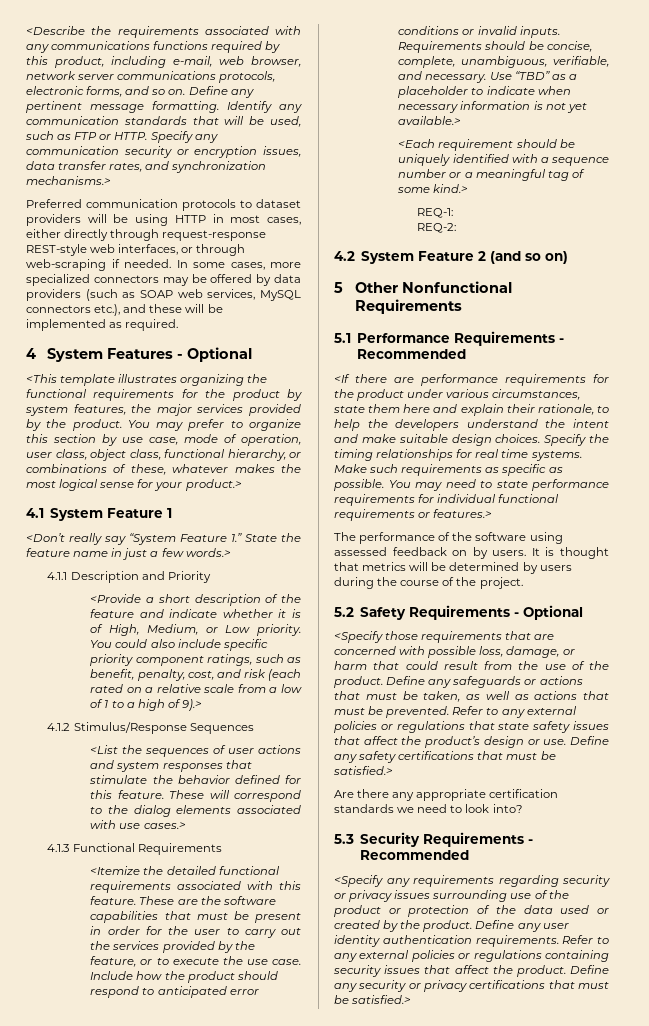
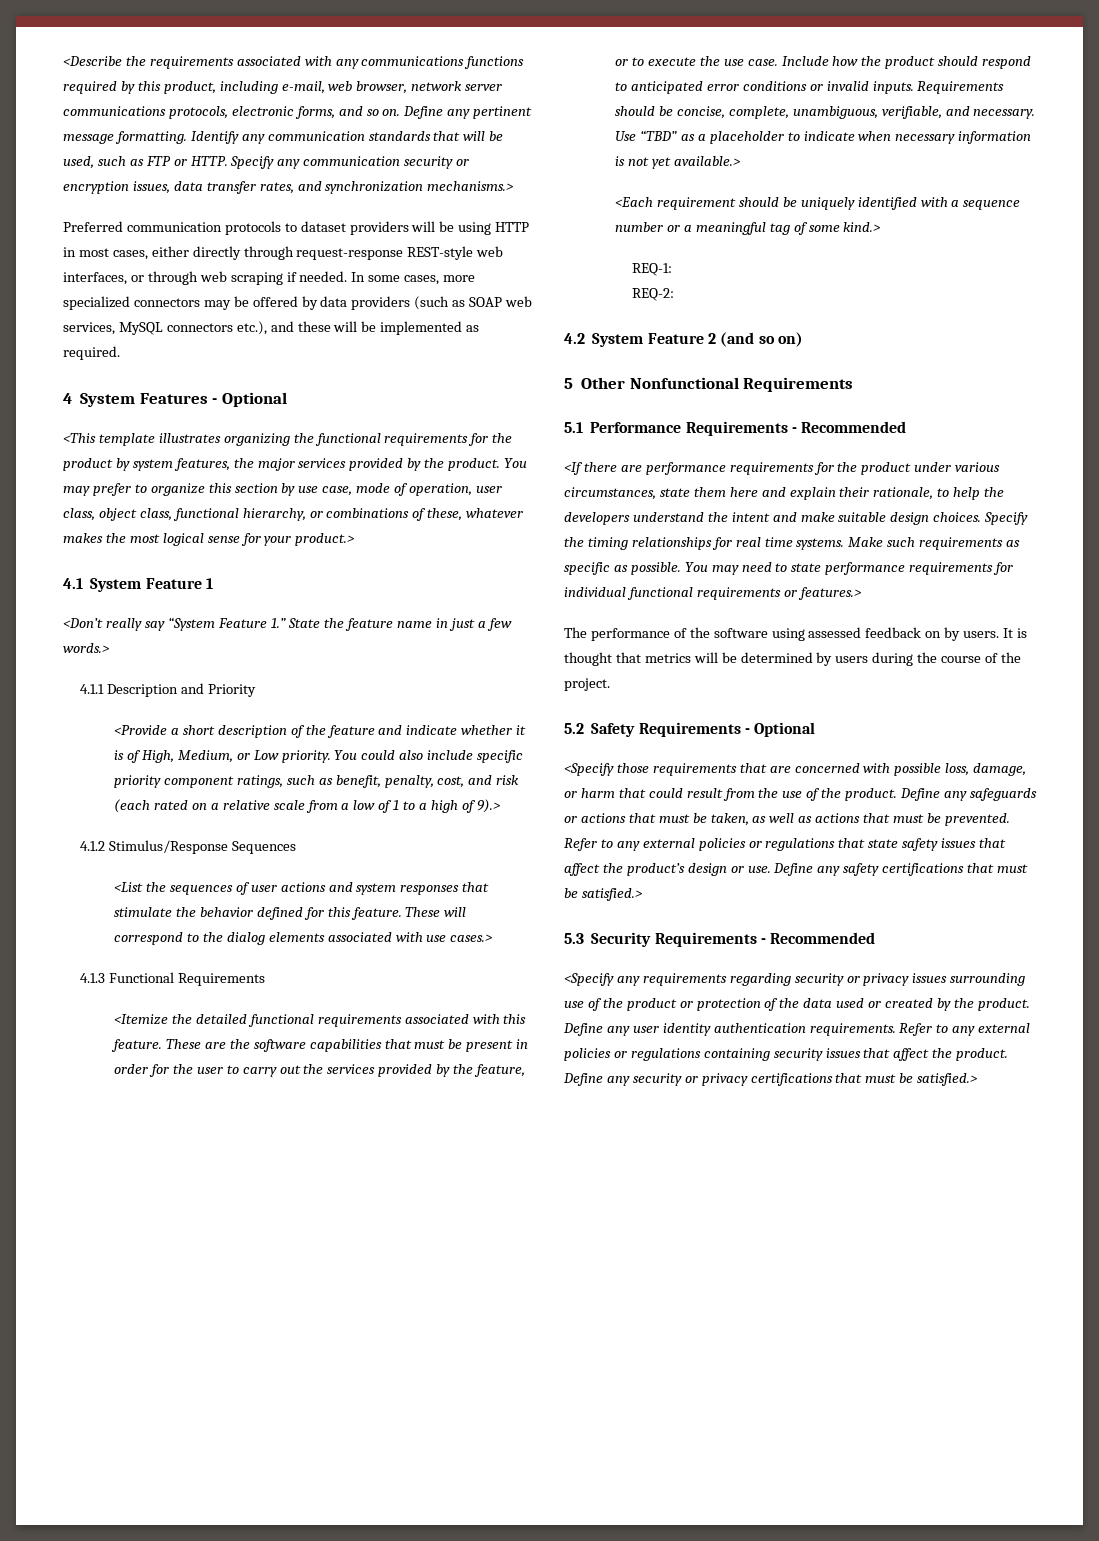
[26,259,106,271] web-scraping -> [199,271,283,285] web scraping
[334,789,559,801] [334,804,523,813] // Are there any appropriate certification standards we need to look into? -> (642, 894) none

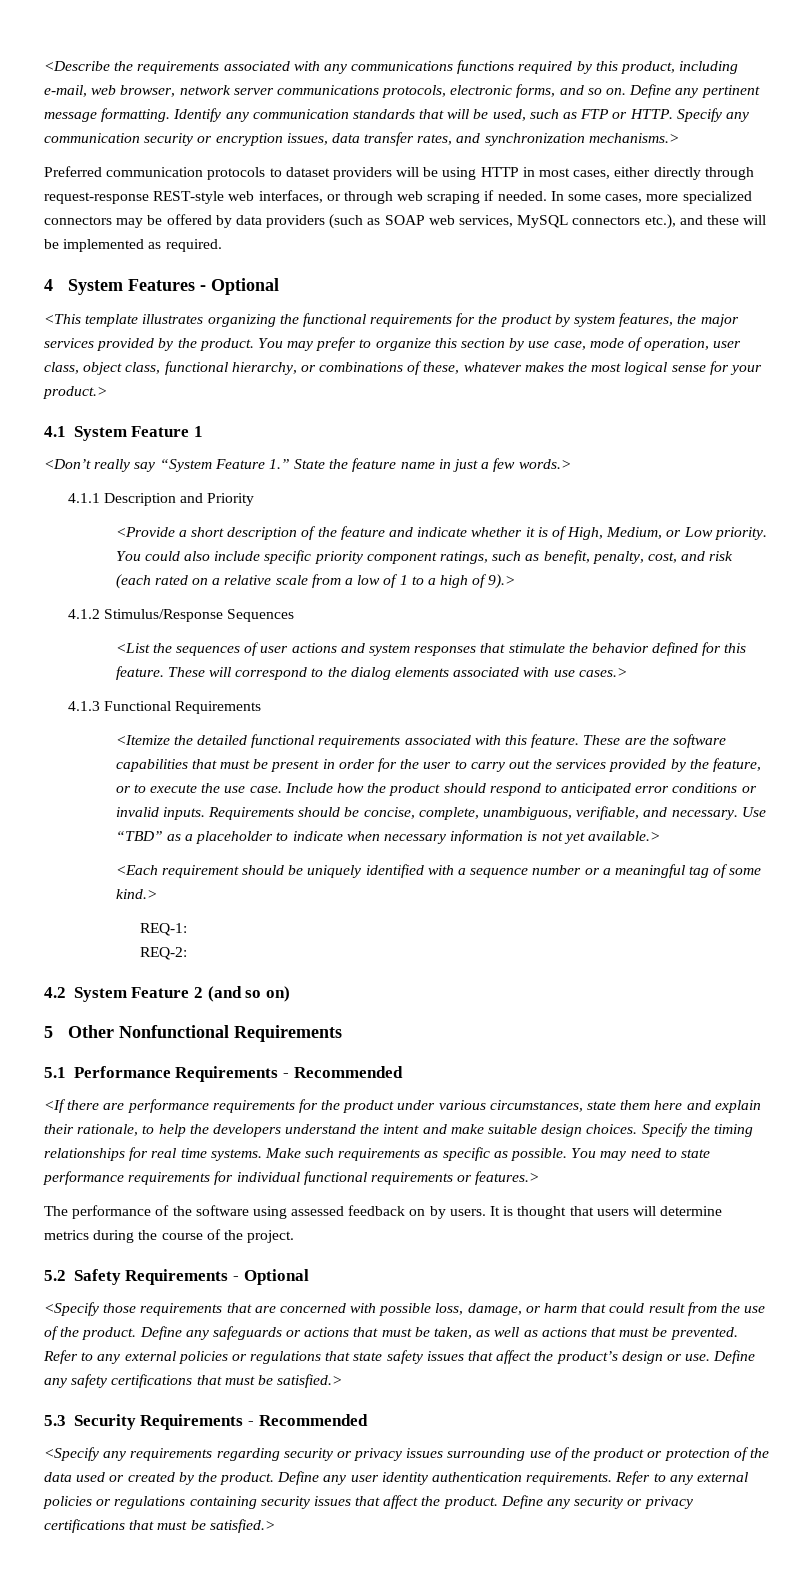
[644,652,869,666] metrics will be determined by users -> [596,1206,723,1216] [44,1230,89,1240] users will determine metrics

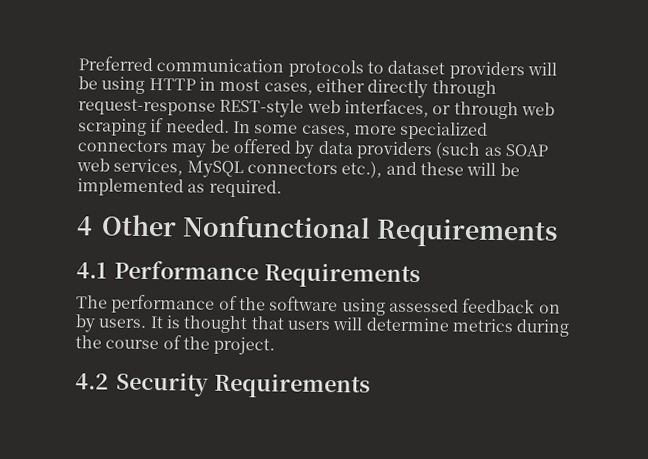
[44,60,739,74] [44,84,760,98] [44,108,749,122] [44,132,679,146] <Describe the requirements associated with any communications functions required by this product, including e-mail, web browser, network server communications protocols, electronic forms, and so on. Define any pertinent message formatting. Identify any communication standards that will be used, such as FTP or HTTP. Specify any communication security or encryption issues, data transfer rates, and synchronization mechanisms.> // -> (78, 64) none
[67,278,279,295] [44,313,739,327] [44,337,742,351] [44,361,762,375] [43,386,107,399] [44,426,203,441] [44,458,571,472] [67,493,255,506] [115,526,767,540] [115,550,734,564] [115,574,516,589] [67,609,295,622] [115,642,747,656] [115,666,627,680] [67,701,262,714] [115,734,726,748] [115,758,761,772] [115,783,757,796] [115,806,766,820] [115,830,660,844] [115,864,762,878] [115,889,157,899] [139,923,187,936] [139,947,187,960] [44,986,290,1002] [44,1026,53,1038] System Features - Optional // <This template illustrates organizing the functional requirements for the product by system features, the major services provided by the product. You may prefer to organize this section by use case, mode of operation, user class, object class, functional hierarchy, or combinations of these, whatever makes the most logical sense for your product.> // 4.1 System Feature 1 // <Don’t really say “System Feature 1.” State the feature name in just a few words.> // 4.1.1 Description and Priority // <Provide a short description of the feature and indicate whether it is of High, Medium, or Low priority. You could also include specific priority component ratings, such as benefit, penalty, cost, and risk (each rated on a relative scale from a low of 1 to a high of 9).> // 4.1.2 Stimulus/Response Sequences // <List the sequences of user actions and system responses that stimulate the behavior defined for this feature. These will correspond to the dialog elements associated with use cases.> // 4.1.3 Functional Requirements // <Itemize the detailed functional requirements associated with this feature. These are the software capabilities that must be present in order for the user to carry out the services provided by the feature, or to execute the use case. Include how the product should respond to anticipated error conditions or invalid inputs. Requirements should be concise, complete, unambiguous, verifiable, and necessary. Use “TBD” as a placeholder to indicate when necessary information is not yet available.> // <Each requirement should be uniquely identified with a sequence number or a meaningful tag of some kind.> // REQ-1: // REQ-2: // 4.2 System Feature 2 (and so on) // 5 -> (93, 226) none
[44,1067,66,1078] 5.1 -> [76,262,107,279] 4.1
[282,1066,403,1078] [44,1099,761,1113] [44,1123,753,1137] [44,1147,710,1161] [43,1171,540,1185] - Recommended // <If there are performance requirements for the product under various circumstances, state them here and explain their rationale, to help the developers understand the intent and make suitable design choices. Specify the timing relationships for real time systems. Make such requirements as specific as possible. You may need to state performance requirements for individual functional requirements or features.> -> (421, 275) none
[44,1269,309,1285] [44,1302,766,1316] [44,1326,738,1340] [43,1350,756,1364] [44,1374,343,1388] [44,1414,368,1430] [44,1447,769,1461] [44,1471,748,1485] [43,1495,693,1509] [44,1519,275,1533] 5.2 Safety Requirements - Optional // <Specify those requirements that are concerned with possible loss, damage, or harm that could result from the use of the product. Define any safeguards or actions that must be taken, as well as actions that must be prevented. Refer to any external policies or regulations that state safety issues that affect the product’s design or use. Define any safety certifications that must be satisfied.> // 5.3 Security Requirements - Recommended // <Specify any requirements regarding security or privacy issues surrounding use of the product or protection of the data used or created by the product. Define any user identity authentication requirements. Refer to any external policies or regulations containing security issues that affect the product. Define any security or privacy certifications that must be satisfied.> -> [75,371,371,399] 4.2 Security Requirements

